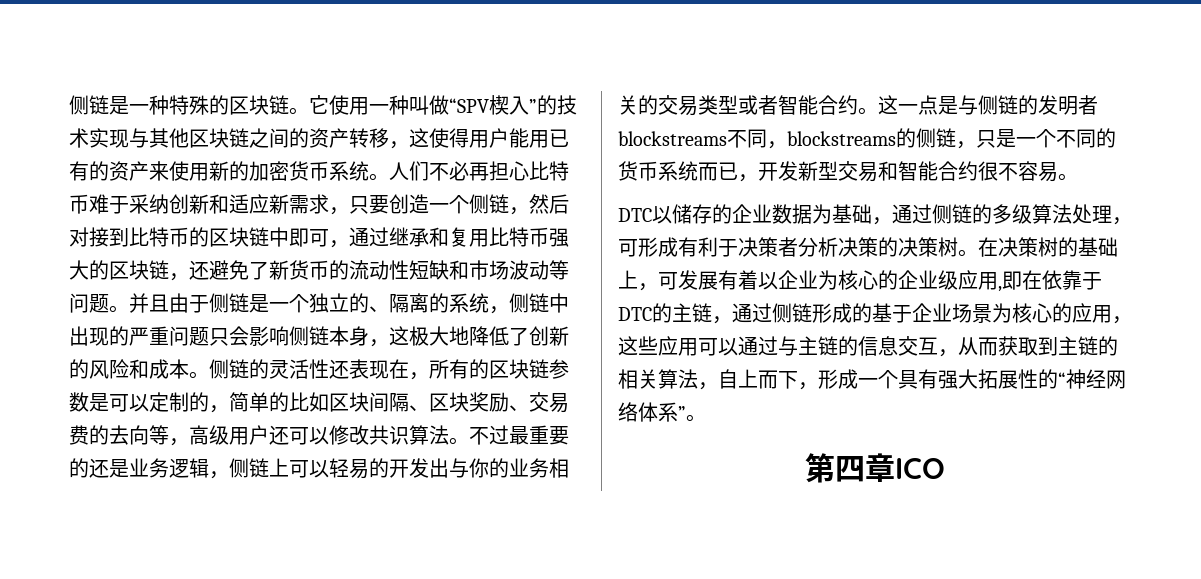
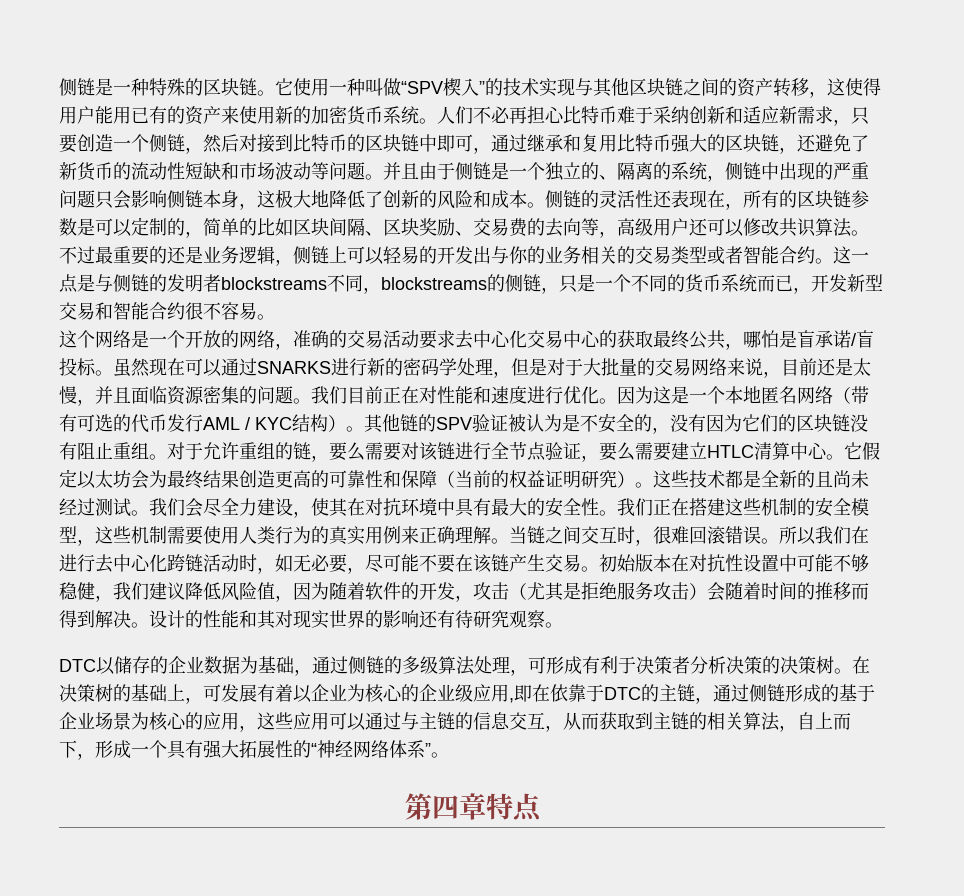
(1078, 177) none -> [59,330,874,350] [59,358,871,378] [59,386,869,406] [59,413,868,434] [59,442,880,462] [59,469,869,489] [59,497,869,518] [59,526,869,546] [59,554,869,574] [59,582,869,602] [59,610,563,629] // 这个网络是一个开放的网络，准确的交易活动要求去中心化交易中心的获取最终公共，哪怕是盲承诺/盲投标。虽然现在可以通过SNARKS进行新的密码学处理，但是对于大批量的交易网络来说，目前还是太慢，并且面临资源密集的问题。我们目前正在对性能和速度进行优化。因为这是一个本地匿名网络（带有可选的代币发行AML / KYC结构）。其他链的SPV验证被认为是不安全的，没有因为它们的区块链没有阻止重组。对于允许重组的链，要么需要对该链进行全节点验证，要么需要建立HTLC清算中心。它假定以太坊会为最终结果创造更高的可靠性和保障（当前的权益证明研究）。这些技术都是全新的且尚未经过测试。我们会尽全力建设，使其在对抗环境中具有最大的安全性。我们正在搭建这些机制的安全模型，这些机制需要使用人类行为的真实用例来正确理解。当链之间交互时，很难回滚错误。所以我们在进行去中心化跨链活动时，如无必要，尽可能不要在该链产生交易。初始版本在对抗性设置中可能不够稳健，我们建议降低风险值，因为随着软件的开发，攻击（尤其是拒绝服务攻击）会随着时间的推移而得到解决。设计的性能和其对现实世界的影响还有待研究观察。
[895,458,945,479] ICO -> [485,793,542,822] 特点

